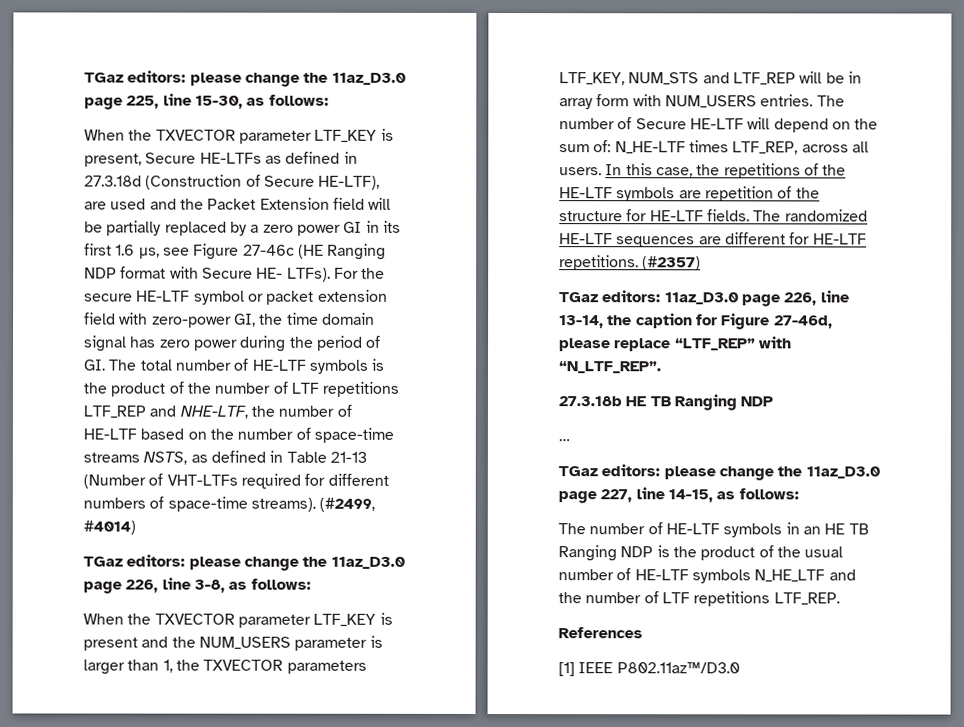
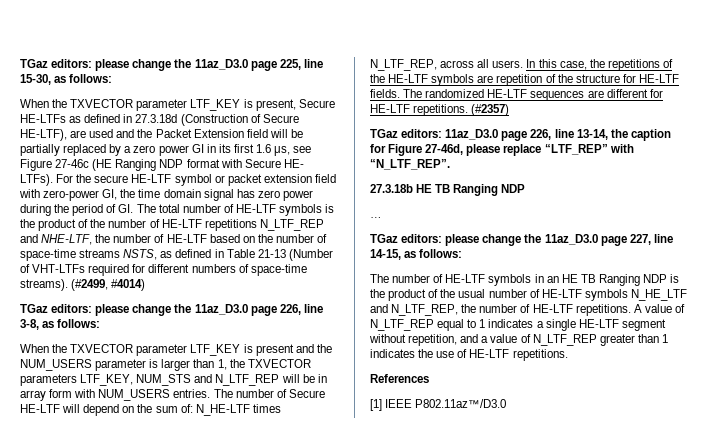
[290,381,400,397] [83,405,146,419] LTF repetitions LTF_REP -> [161,219,324,231] HE-LTF repetitions N_LTF_REP
[732,72,796,86] LTF_REP -> [215,374,280,386] N_LTF_REP
[732,141,799,155] LTF_REP, -> [370,59,437,71] N_LTF_REP,
[558,591,840,607] the number of LTF repetitions LTF_REP. -> [391,304,685,316] [370,319,666,331] [369,334,668,346] [370,349,568,361] N_LTF_REP, the number of HE-LTF repetitions. A value of N_LTF_REP equal to 1 indicates a single HE-LTF segment without repetition, and a value of N_LTF_REP greater than 1 indicates the use of HE-LTF repetitions.

